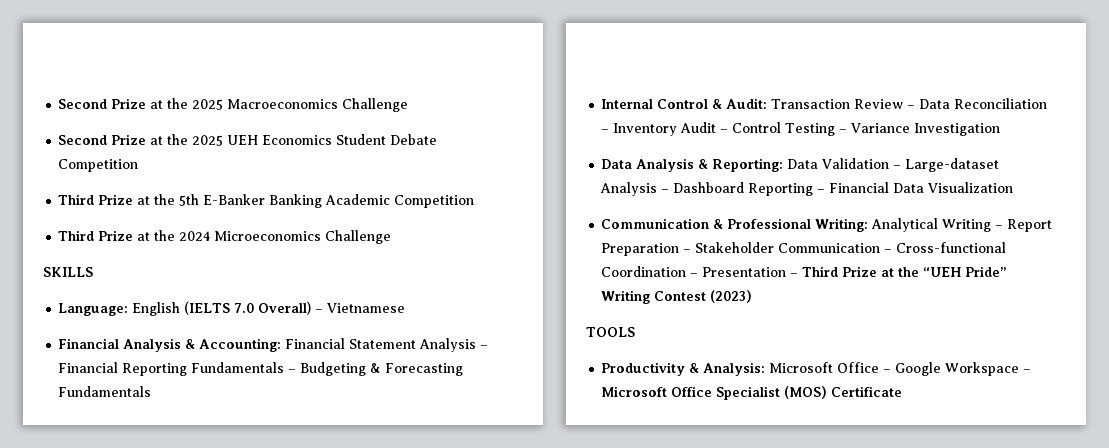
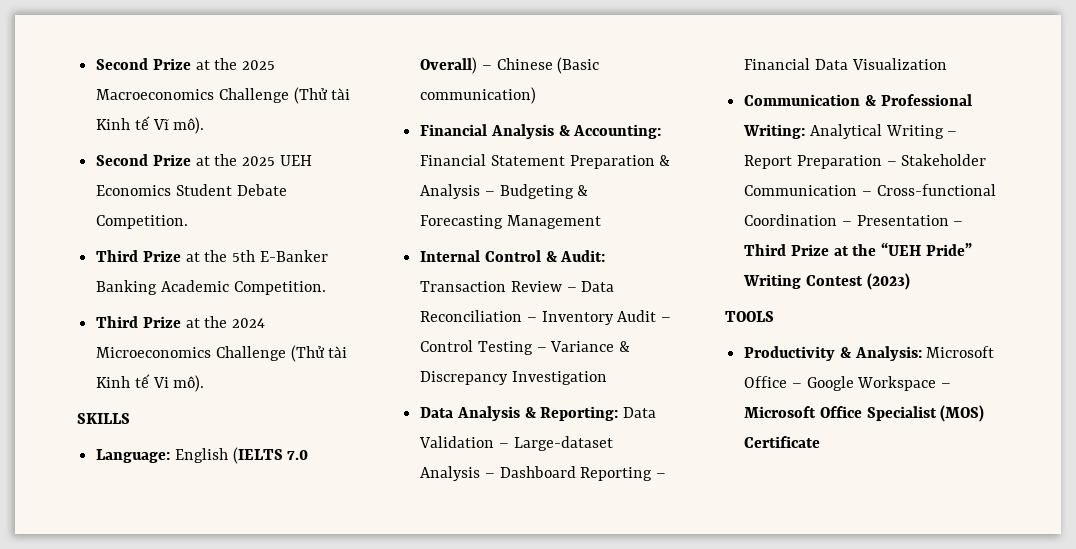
(409, 105) none -> [293,87,351,104] [96,116,205,134] (Thử tài Kinh tế Vĩ mô).
[58,159,139,172] Competition -> [96,215,189,229] Competition.
[394,195,475,208] Competition -> [233,281,326,295] Competition.
(392, 237) none -> [290,345,348,362] [96,374,205,392] (Thử tài Kinh tế Vi mô).
[327,303,406,313] Vietnamese -> [496,57,600,74] [420,87,537,104] Chinese (Basic communication)
[419,338,489,352] [58,362,285,376] Analysis – Financial Reporting Fundamentals -> [569,155,671,169] [420,184,481,199] Preparation & Analysis
[58,386,152,397] Fundamentals -> [506,215,601,229] Management
(911, 128) none -> [619,341,631,352] [420,371,509,385] & Discrepancy

